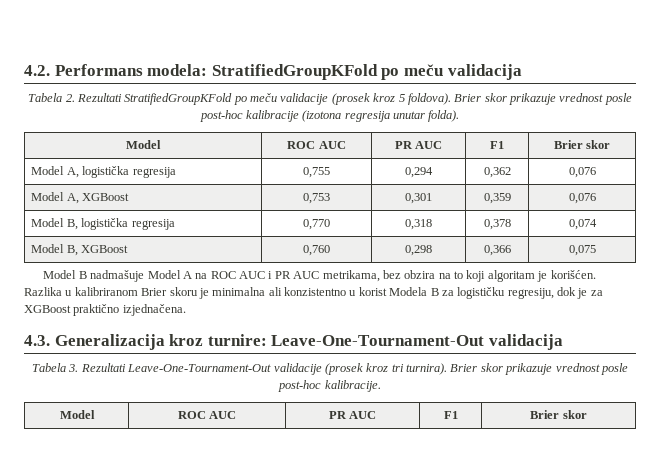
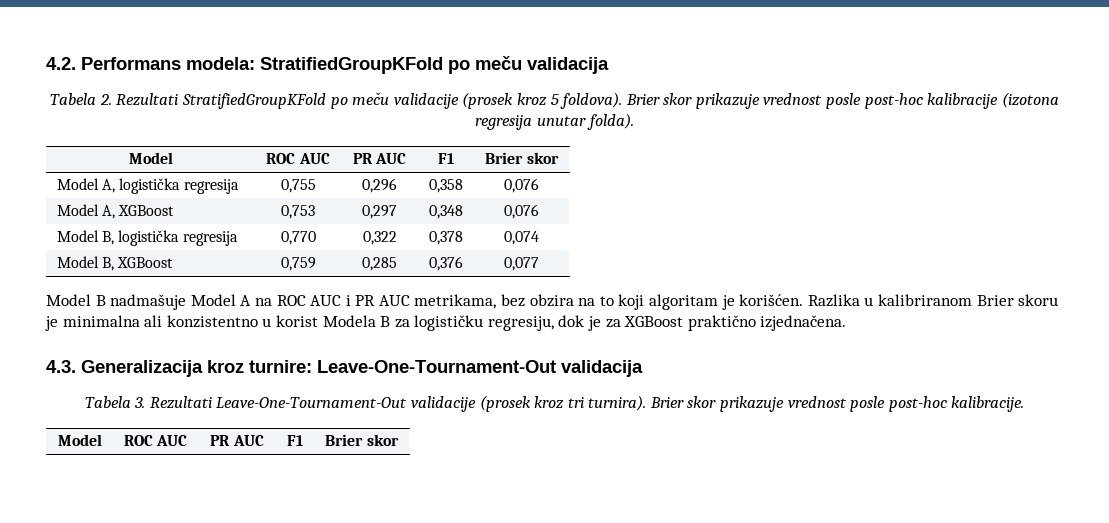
[405,167,433,178] [483,167,511,178] 0,294 | 0,362 -> [362,178,397,193] [428,179,463,193] 0,296 | 0,358
[405,193,432,204] [483,193,511,204] 0,301 | 0,359 -> [362,205,397,219] [428,205,463,219] 0,297 | 0,348
[405,219,432,230] 0,318 -> [362,231,397,245] 0,322
[303,245,330,256] [405,245,432,256] [483,245,511,256] [568,245,596,256] 0,760 | 0,298 | 0,366 | 0,075 -> [280,257,316,271] [362,257,397,271] [428,256,463,271] [504,257,539,271] 0,759 | 0,285 | 0,376 | 0,077

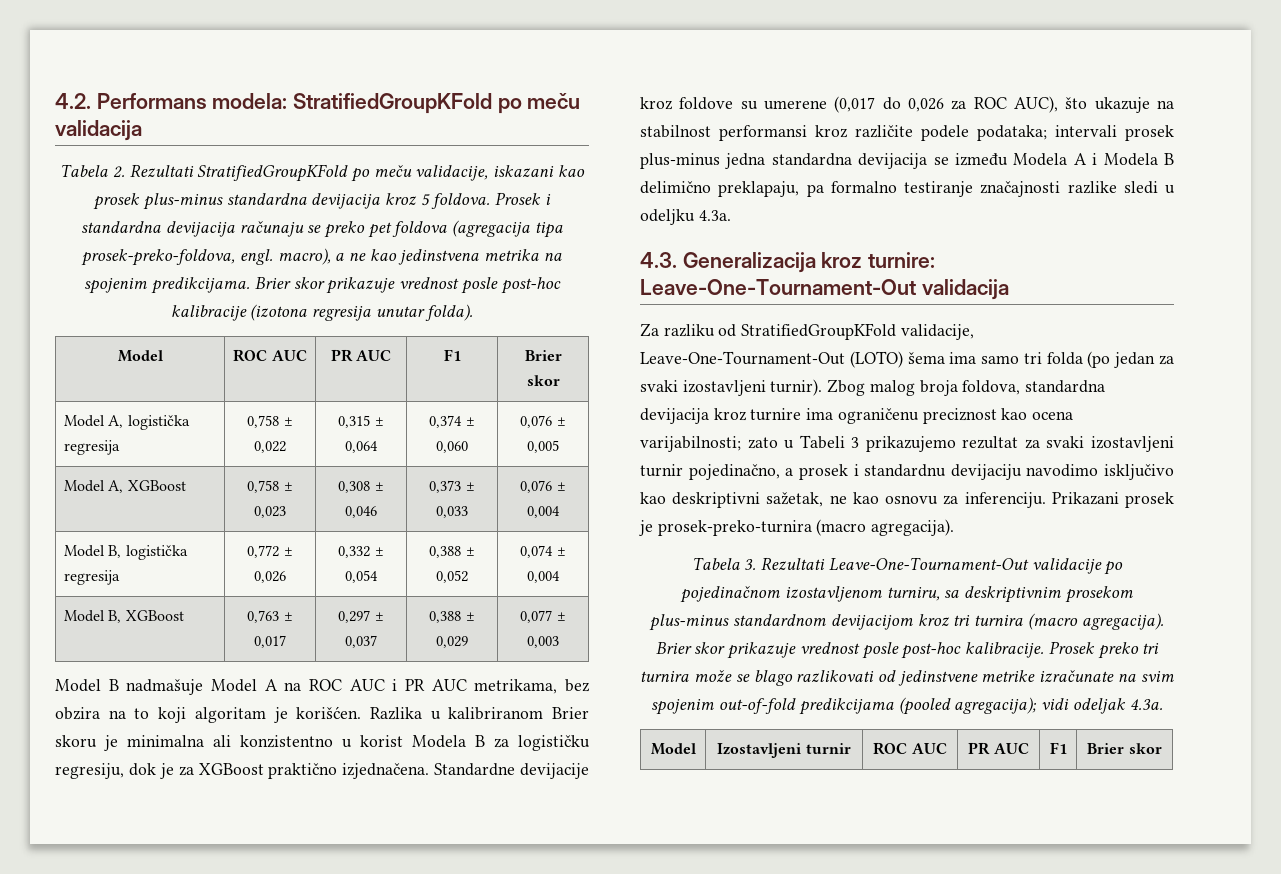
[393,92,623,109] validacije (prosek kroz 5 foldova). -> [415,165,585,181] [93,192,551,210] [81,220,563,238] [81,248,562,266] [84,277,251,294] validacije, iskazani kao prosek plus-minus standardna devijacija kroz 5 foldova. Prosek i standardna devijacija računaju se preko pet foldova (agregacija tipa prosek-preko-foldova, engl. macro), a ne kao jedinstvena metrika na spojenim predikcijama.
[280,179,316,193] [362,178,397,193] [428,179,463,193] [504,178,539,193] 0,755 | 0,296 | 0,358 | 0,076 -> [247,415,293,428] [254,441,286,453] [338,415,384,428] [345,441,378,453] [429,415,475,428] [436,441,468,453] [520,415,566,428] [527,440,559,453] 0,758 ± 0,022 | 0,315 ± 0,064 | 0,374 ± 0,060 | 0,076 ± 0,005
[281,205,315,219] [362,205,397,219] [428,205,463,219] [504,204,539,219] 0,753 | 0,297 | 0,348 | 0,076 -> [247,480,293,493] [254,506,286,518] [338,481,384,493] [345,506,377,518] [429,480,475,493] [436,506,468,518] [520,480,566,493] [527,506,560,518] 0,758 ± 0,023 | 0,308 ± 0,046 | 0,373 ± 0,033 | 0,076 ± 0,004
[280,231,316,245] [362,231,397,245] [428,231,463,245] 0,770 | 0,322 | 0,378 -> [247,545,293,558] [254,571,286,583] [338,546,384,558] [345,570,378,583] [429,546,475,558] [436,570,468,583] 0,772 ± 0,026 | 0,332 ± 0,054 | 0,388 ± 0,052
(539, 238) none -> [556,547,566,556] [527,571,560,583] ± 0,004
[280,257,316,271] [362,257,397,271] [428,256,463,271] 0,759 | 0,285 | 0,376 -> [247,610,293,623] [254,635,286,648] [338,610,384,623] [345,635,377,648] [429,611,475,623] [436,636,468,648] 0,763 ± 0,017 | 0,297 ± 0,037 | 0,388 ± 0,029
(539, 264) none -> [556,612,566,621] [527,636,559,648] ± 0,003
(847, 323) none -> [434,763,589,779] [640,96,1174,113] [640,125,1174,141] [640,153,1174,169] [640,181,1175,197] [640,209,731,225] Standardne devijacije kroz foldove su umerene (0,017 do 0,026 za ROC AUC), što ukazuje na stabilnost performansi kroz različite podele podataka; intervali prosek plus-minus jedna standardna devijacija se između Modela A i Modela B delimično preklapaju, pa formalno testiranje značajnosti razlike sledi u odeljku 4.3a.
(643, 368) none -> [640,323,974,340] [640,351,1174,368] [640,379,1106,396] [640,408,1074,424] [640,435,1174,452] [640,464,1174,480] [640,492,1174,508] [639,519,955,536] // Za razliku od StratifiedGroupKFold validacije, Leave-One-Tournament-Out (LOTO) šema ima samo tri folda (po jedan za svaki izostavljeni turnir). Zbog malog broja foldova, standardna devijacija kroz turnire ima ograničenu preciznost kao ocena varijabilnosti; zato u Tabeli 3 prikazujemo rezultat za svaki izostavljeni turnir pojedinačno, a prosek i standardnu devijaciju navodimo isključivo kao deskriptivni sažetak, ne kao osnovu za inferenciju. Prikazani prosek je prosek-preko-turnira (macro agregacija).
[479,395,647,412] (prosek kroz tri turnira). -> [1104,561,1124,575] [680,586,1133,603] [649,613,1164,631] po pojedinačnom izostavljenom turniru, sa deskriptivnim prosekom plus-minus standardnom devijacijom kroz tri turnira (macro agregacija).
[57,434,102,446] // Model -> [1048,641,1160,659] [640,670,1174,686] [651,697,1163,715] [650,743,696,755] [717,743,851,758] Prosek preko tri turnira može se blago razlikovati od jedinstvene metrike izračunate na svim spojenim out-of-fold predikcijama (pooled agregacija); vidi odeljak 4.3a. // Model | Izostavljeni turnir

